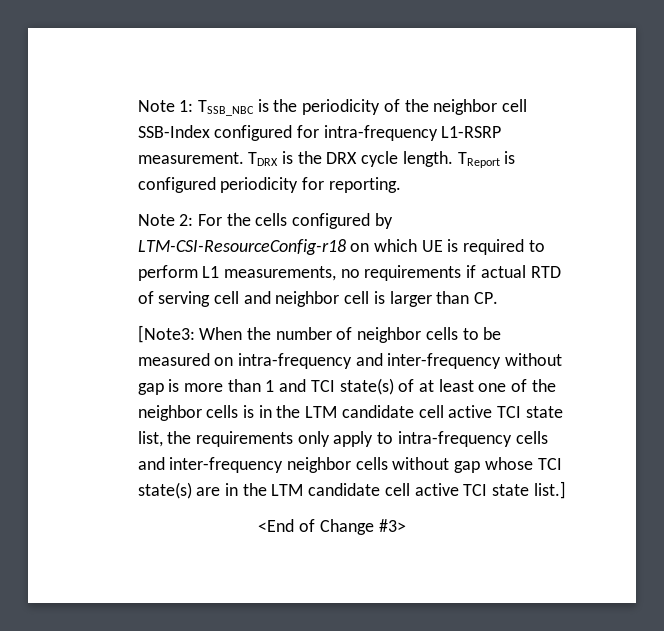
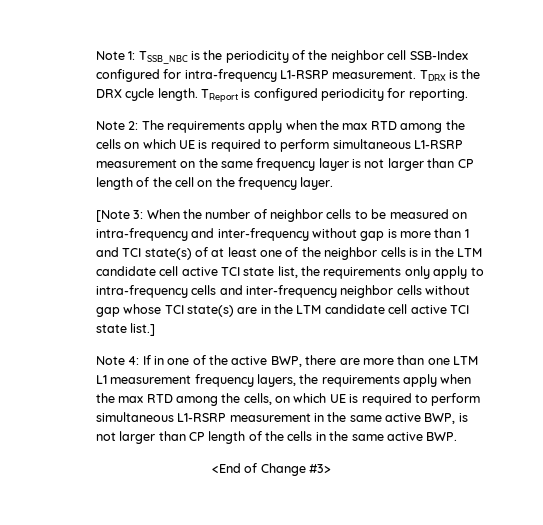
[197,213,393,229] [137,239,545,255] [137,265,561,281] [137,291,499,307] [137,325,195,343] For the cells configured by LTM-CSI-ResourceConfig-r18 on which UE is required to perform L1 measurements, no requirements if actual RTD of serving cell and neighbor cell is larger than CP. // [Note3: -> [141,120,465,133] [95,139,464,152] [95,158,474,171] [95,177,334,190] [95,210,144,222] The requirements apply when the max RTD among the cells on which UE is required to perform simultaneous L1-RSRP measurement on the same frequency layer is not larger than CP length of the cell on the frequency layer. // [Note 3:
(566, 490) none -> [95,355,479,367] [95,374,472,387] [95,393,481,406] [95,412,468,424] [95,431,458,444] // Note 4: If in one of the active BWP, there are more than one LTM L1 measurement frequency layers, the requirements apply when the max RTD among the cells, on which UE is required to perform simultaneous L1-RSRP measurement in the same active BWP, is not larger than CP length of the cells in the same active BWP.

